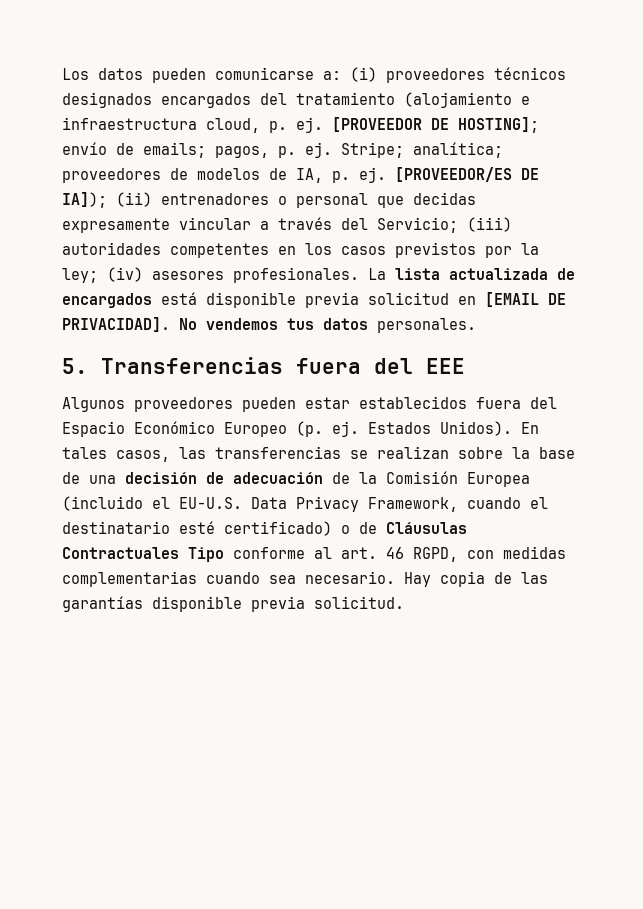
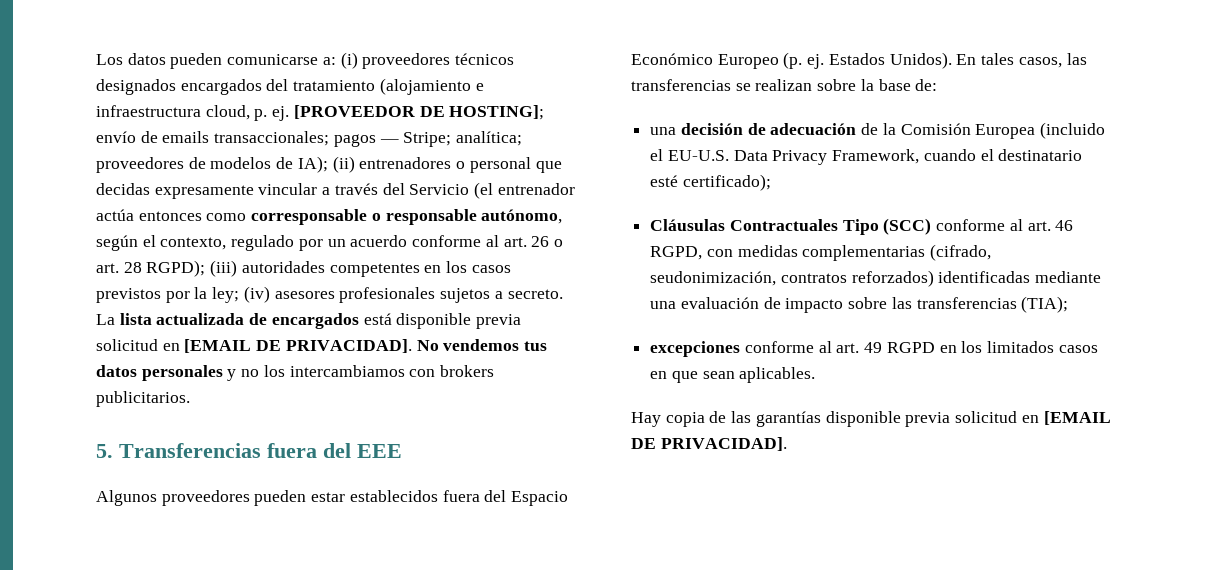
[143,142,332,158] emails; pagos, p. ej. -> [162,131,399,147] emails transaccionales; pagos —
[296,167,539,183] [62,192,107,208] IA, p. ej. [PROVEEDOR/ES DE IA]); -> [297,156,328,173] IA);
[377,217,458,233] Servicio; -> [409,182,575,199] [96,209,563,225] [96,235,563,251] [96,260,206,277] Servicio (el entrenador actúa entonces como corresponsable o responsable autónomo, según el contexto, regulado por un acuerdo conforme al art. 26 o art. 28 RGPD);
[233,267,359,283] profesionales. -> [339,287,563,303] profesionales sujetos a secreto.
[377,318,476,333] personales. -> [141,365,495,381] [96,391,190,407] personales y no los intercambiamos con brokers publicitarios.
[62,472,80,484] de -> [915,79,938,91] de: //
[224,521,377,536] certificado) o de -> [682,174,771,191] certificado); //
(224, 554) none -> [883,218,932,235] (SCC)
[206,571,395,584] cuando sea necesario. -> [930,244,992,261] [650,270,1102,287] [650,296,1069,313] [650,341,1098,357] [650,367,816,383] (cifrado, seudonimización, contratos reforzados) identificadas mediante una evaluación de impacto sobre las transferencias (TIA); // excepciones conforme al art. 49 RGPD en los limitados casos en que sean aplicables. //
[314,596,404,609] solicitud. -> [955,411,1111,425] [631,437,787,451] solicitud en [EMAIL DE PRIVACIDAD].

